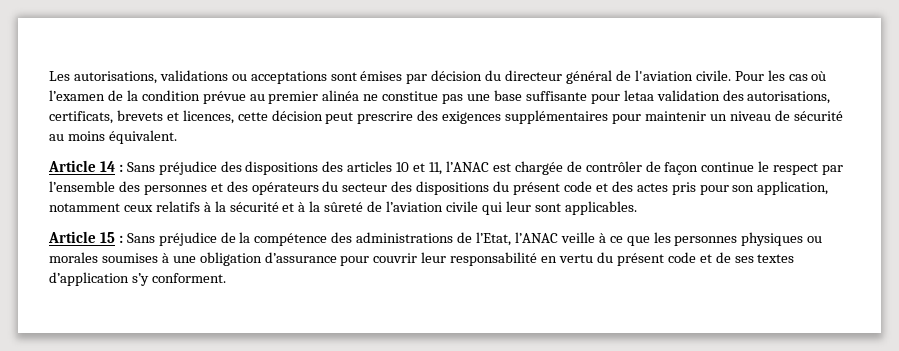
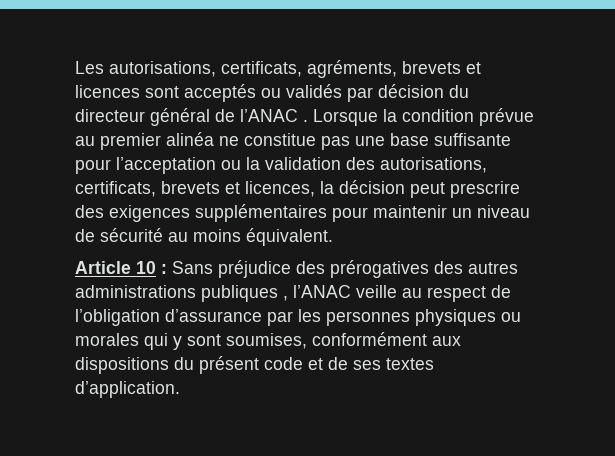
[159,70,403,84] validations ou acceptations sont émises -> [221,60,481,78] [75,84,342,102] certificats, agréments, brevets et licences sont acceptés ou validés
[634,70,827,81] [49,90,123,101] l'aviation civile. Pour les cas où l’examen de -> [240,109,378,126] l’ANAC . Lorsque
[623,90,654,101] letaa -> [116,157,260,174] l’acceptation ou la
[237,112,268,121] cette -> [320,181,334,194] la
[99,161,115,172] 14 -> [136,261,156,274] 10
[245,161,844,175] [49,181,829,195] [49,201,637,215] [48,231,650,246] dispositions des articles 10 et 11, l’ANAC est chargée de contrôler de façon continue le respect par l’ensemble des personnes et des opérateurs du secteur des dispositions du présent code et des actes pris pour son application, notamment ceux relatifs à la sécurité et à la sûreté de l’aviation civile qui leur sont applicables. // Article 15 : Sans préjudice de la compétence des administrations de l’Etat, l’ANAC veille à ce que -> [330,260,518,278] [75,285,511,302] [75,309,293,326] prérogatives des autres administrations publiques , l’ANAC veille au respect de l’obligation d’assurance par
[101,252,594,266] soumises à une obligation d’assurance pour couvrir leur responsabilité en vertu -> [144,332,461,350] [75,357,169,374] qui y sont soumises, conformément aux dispositions
[49,272,226,286] d’application s’y conforment. -> [75,381,180,398] d’application.

